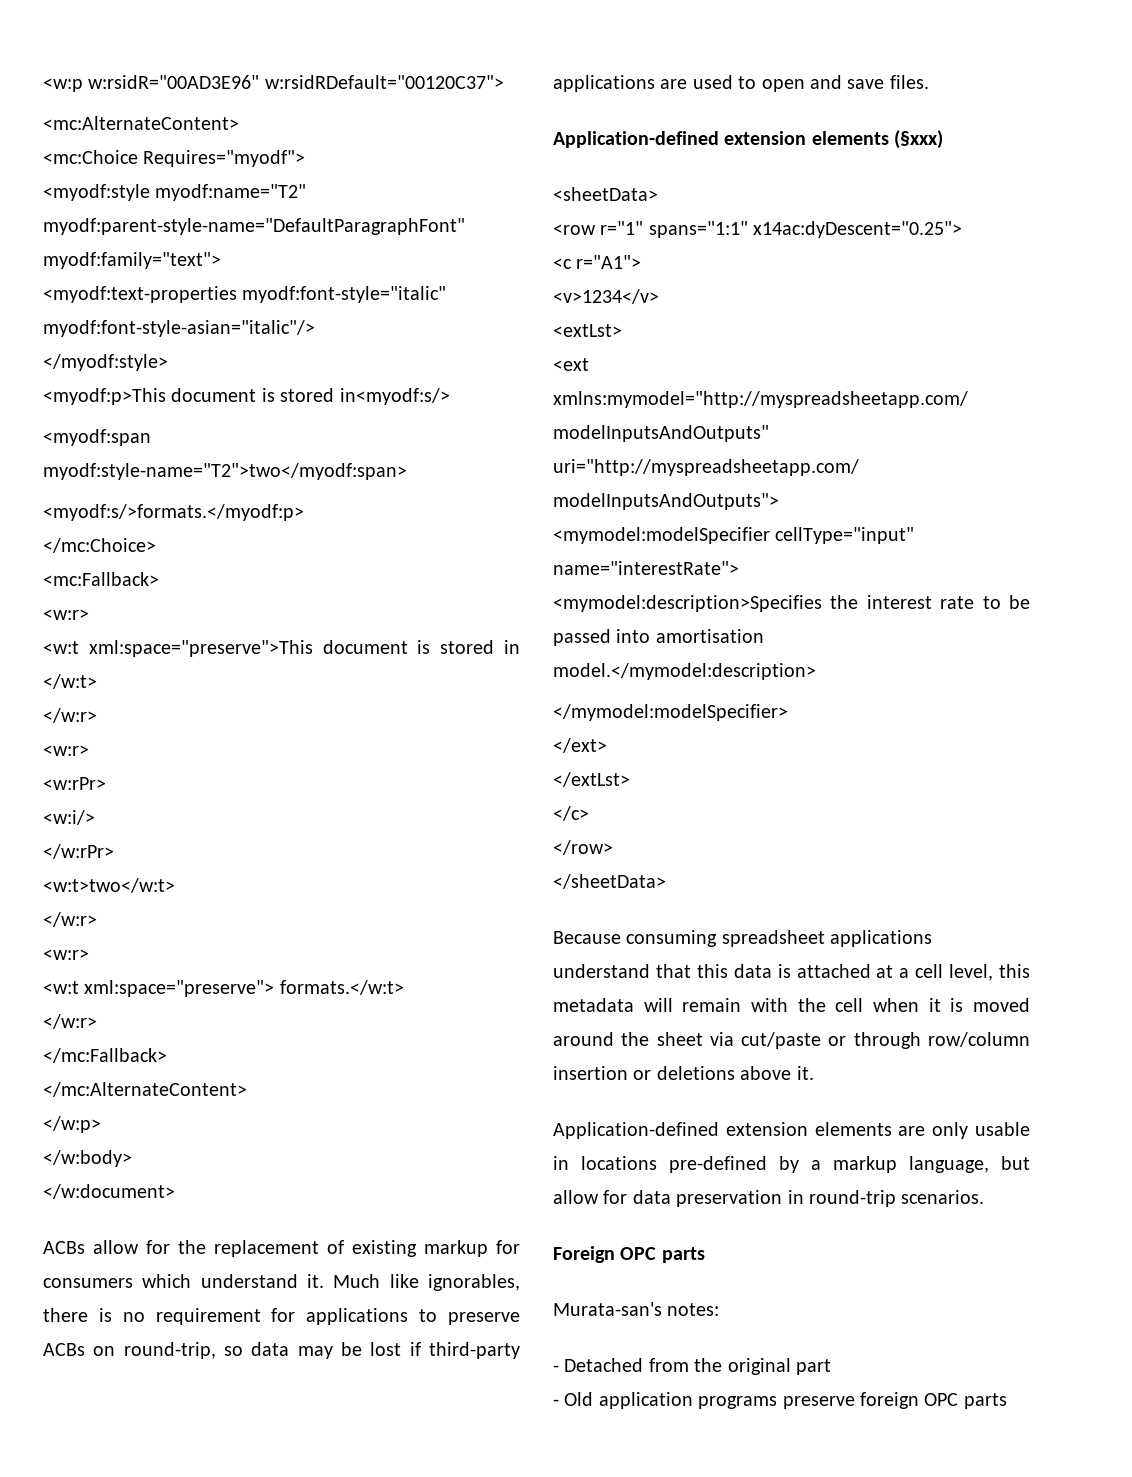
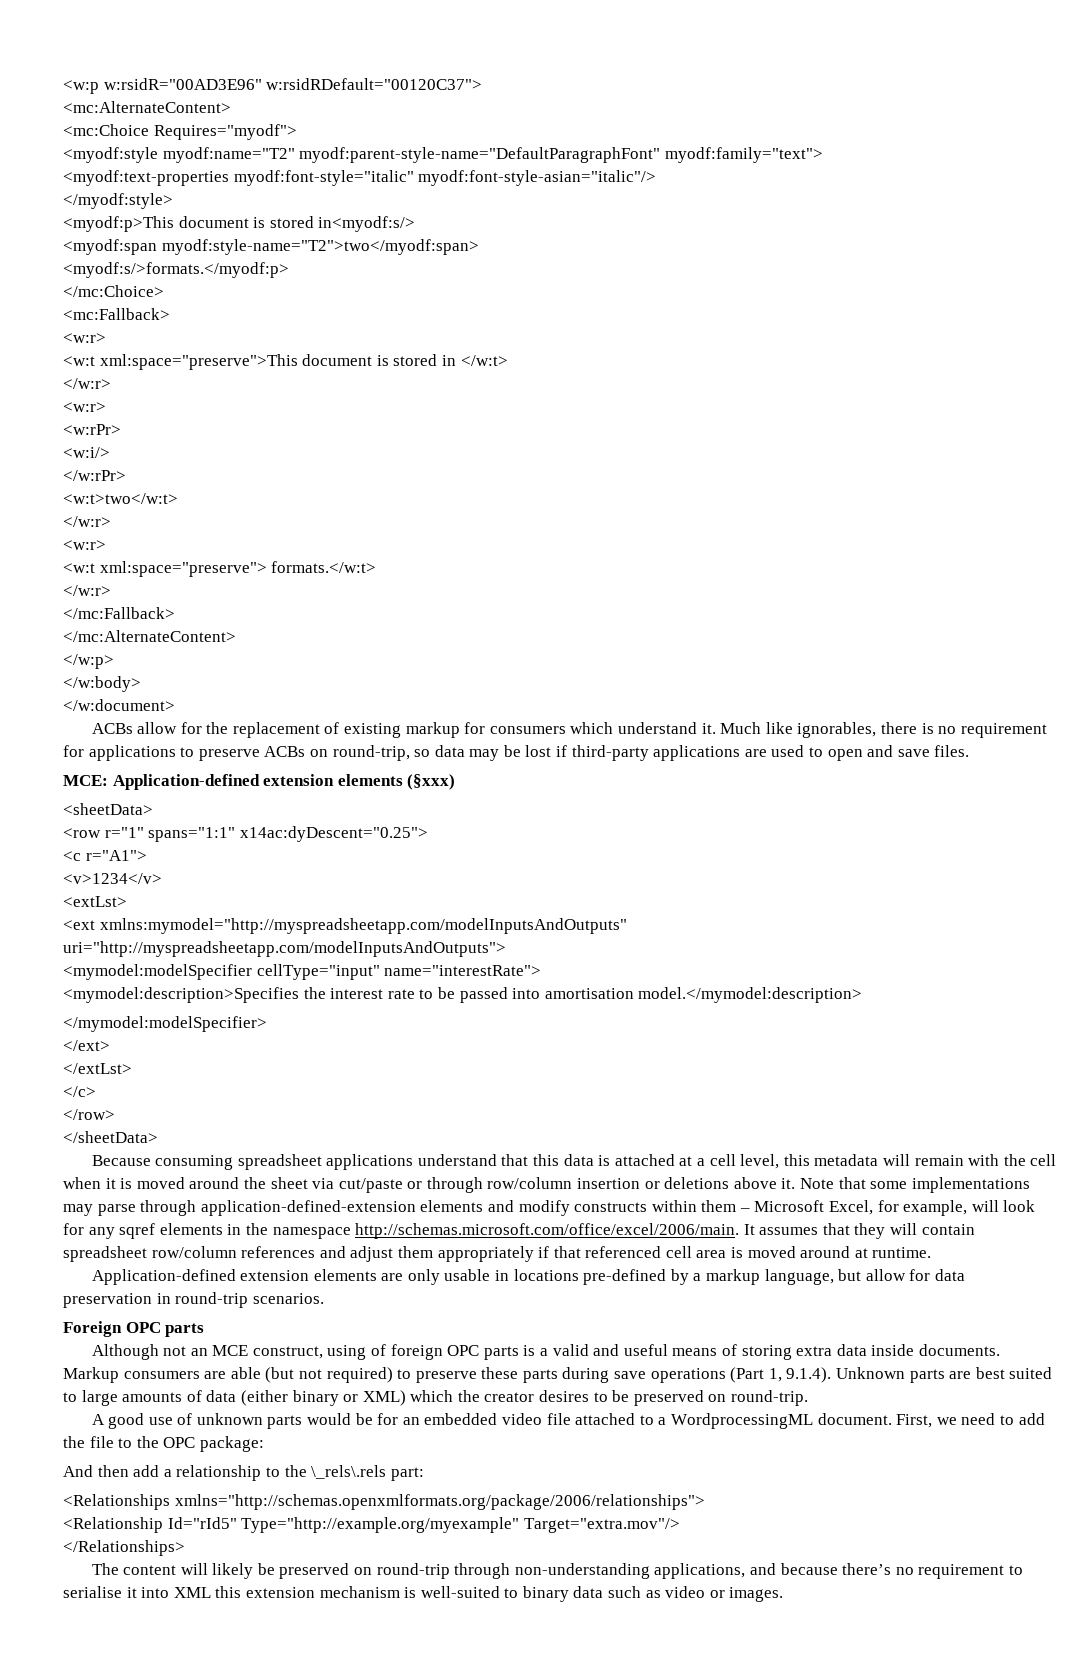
(929, 82) none -> [63,775,108,786] MCE:
(814, 1073) none -> [800,1177,1030,1193] [63,1200,1036,1216] [63,1223,975,1239] [63,1246,932,1262] Note that some implementations may parse through application-defined-extension elements and modify constructs within them – Microsoft Excel, for example, will look for any sqref elements in the namespace http://schemas.microsoft.com/office/excel/2006/main. It assumes that they will contain spreadsheet row/column references and adjust them appropriately if that referenced cell area is moved around at runtime.
[553,1302,720,1316] [553,1358,831,1375] [553,1392,1007,1409] Murata-san's notes: // - Detached from the original part // - Old application programs preserve foreign OPC parts -> [91,1344,1000,1360] [63,1367,1053,1383] [63,1390,809,1406] [91,1413,1045,1429] [63,1436,264,1452] [63,1465,424,1481] [63,1494,705,1510] [63,1517,680,1533] [63,1540,185,1556] [91,1563,1023,1579] [63,1586,784,1602] Although not an MCE construct, using of foreign OPC parts is a valid and useful means of storing extra data inside documents. Markup consumers are able (but not required) to preserve these parts during save operations (Part 1, 9.1.4). Unknown parts are best suited to large amounts of data (either binary or XML) which the creator desires to be preserved on round-trip. // A good use of unknown parts would be for an embedded video file attached to a WordprocessingML document. First, we need to add the file to the OPC package: // And then add a relationship to the \_rels\.rels part: // <Relationships xmlns="http://schemas.openxmlformats.org/package/2006/relationships"> // <Relationship Id="rId5" Type="http://example.org/myexample" Target="extra.mov"/> // </Relationships> // The content will likely be preserved on round-trip through non-understanding applications, and because there’s no requirement to serialise it into XML this extension mechanism is well-suited to binary data such as video or images.

